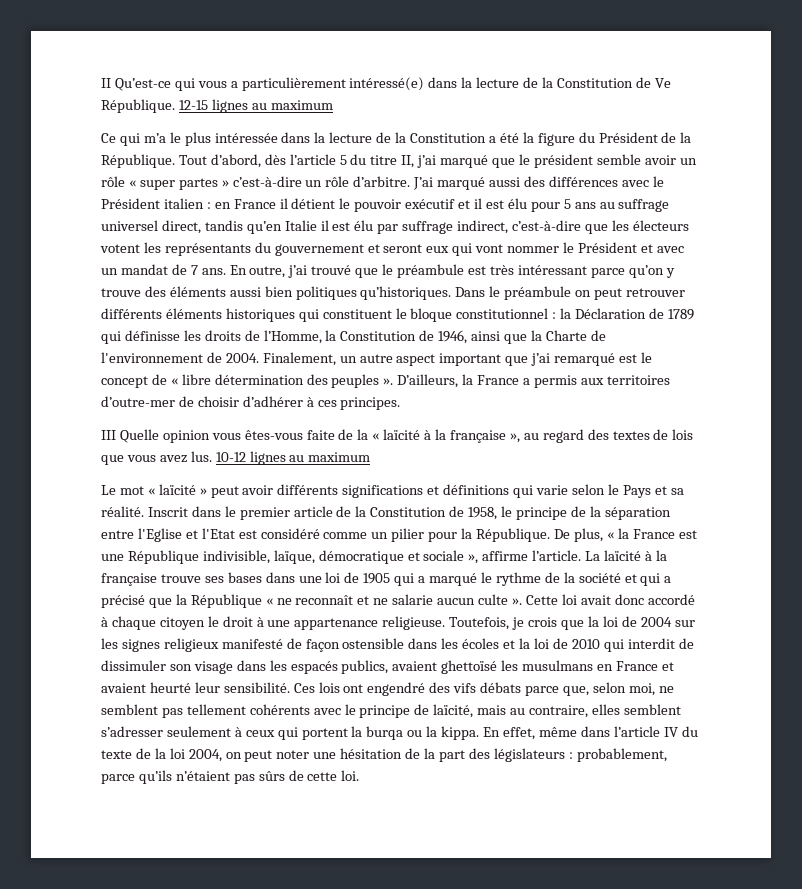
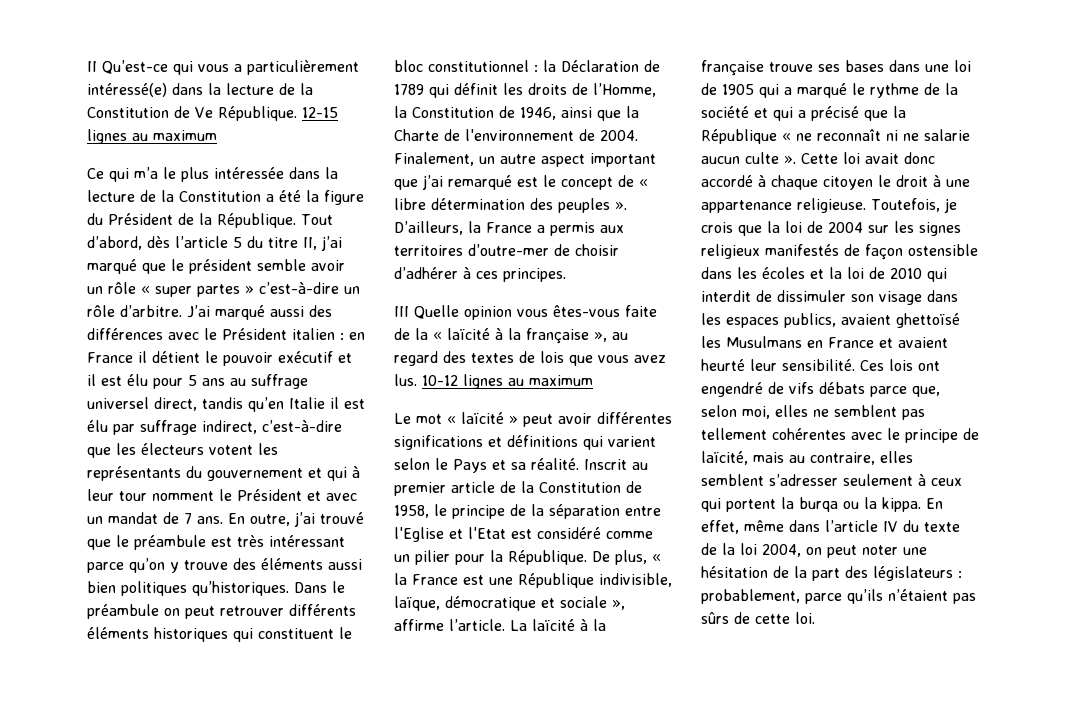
[383,243,560,256] seront eux qui vont nommer -> [327,466,360,481] [87,489,214,501] qui à leur tour nomment
[410,308,453,322] bloque -> [394,60,423,72] bloc
[124,330,180,341] définisse -> [454,83,498,95] définit
[277,484,339,495] différents -> [597,412,672,424] différentes
[535,485,568,495] varie -> [608,436,656,447] varient
[191,506,236,517] dans le -> [632,462,648,470] au
[357,596,370,605] et -> [886,130,898,141] ni
[221,639,283,649] manifesté -> [765,244,839,256] manifestés
[290,661,338,674] espacés -> [726,317,779,328] espaces
[522,660,594,671] musulmans -> [726,336,802,348] Musulmans
[429,682,451,693] des -> [768,382,784,394] de
(655, 689) none -> [775,405,808,417] elles
[249,704,310,715] cohérents -> [772,428,846,440] cohérentes

